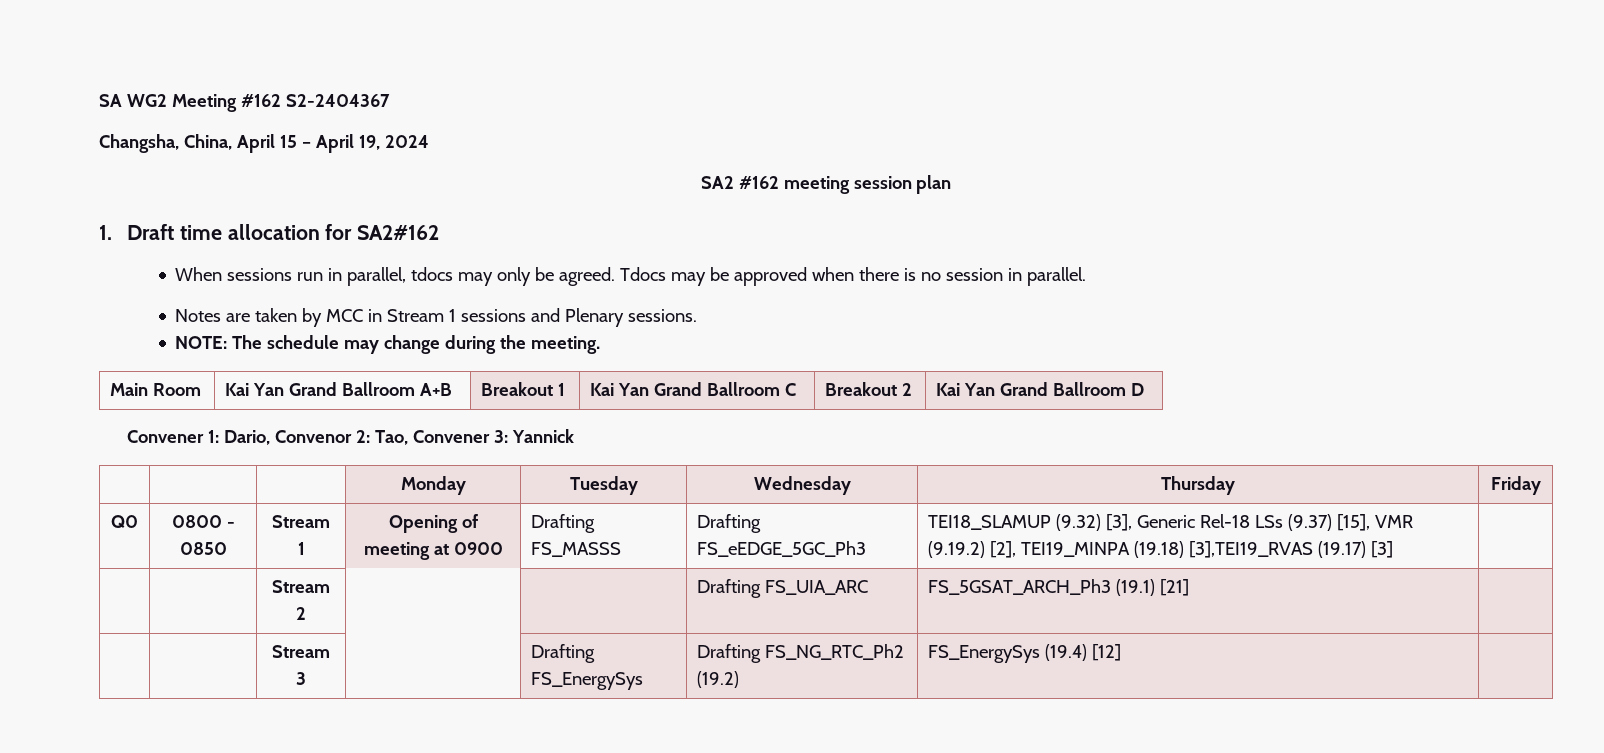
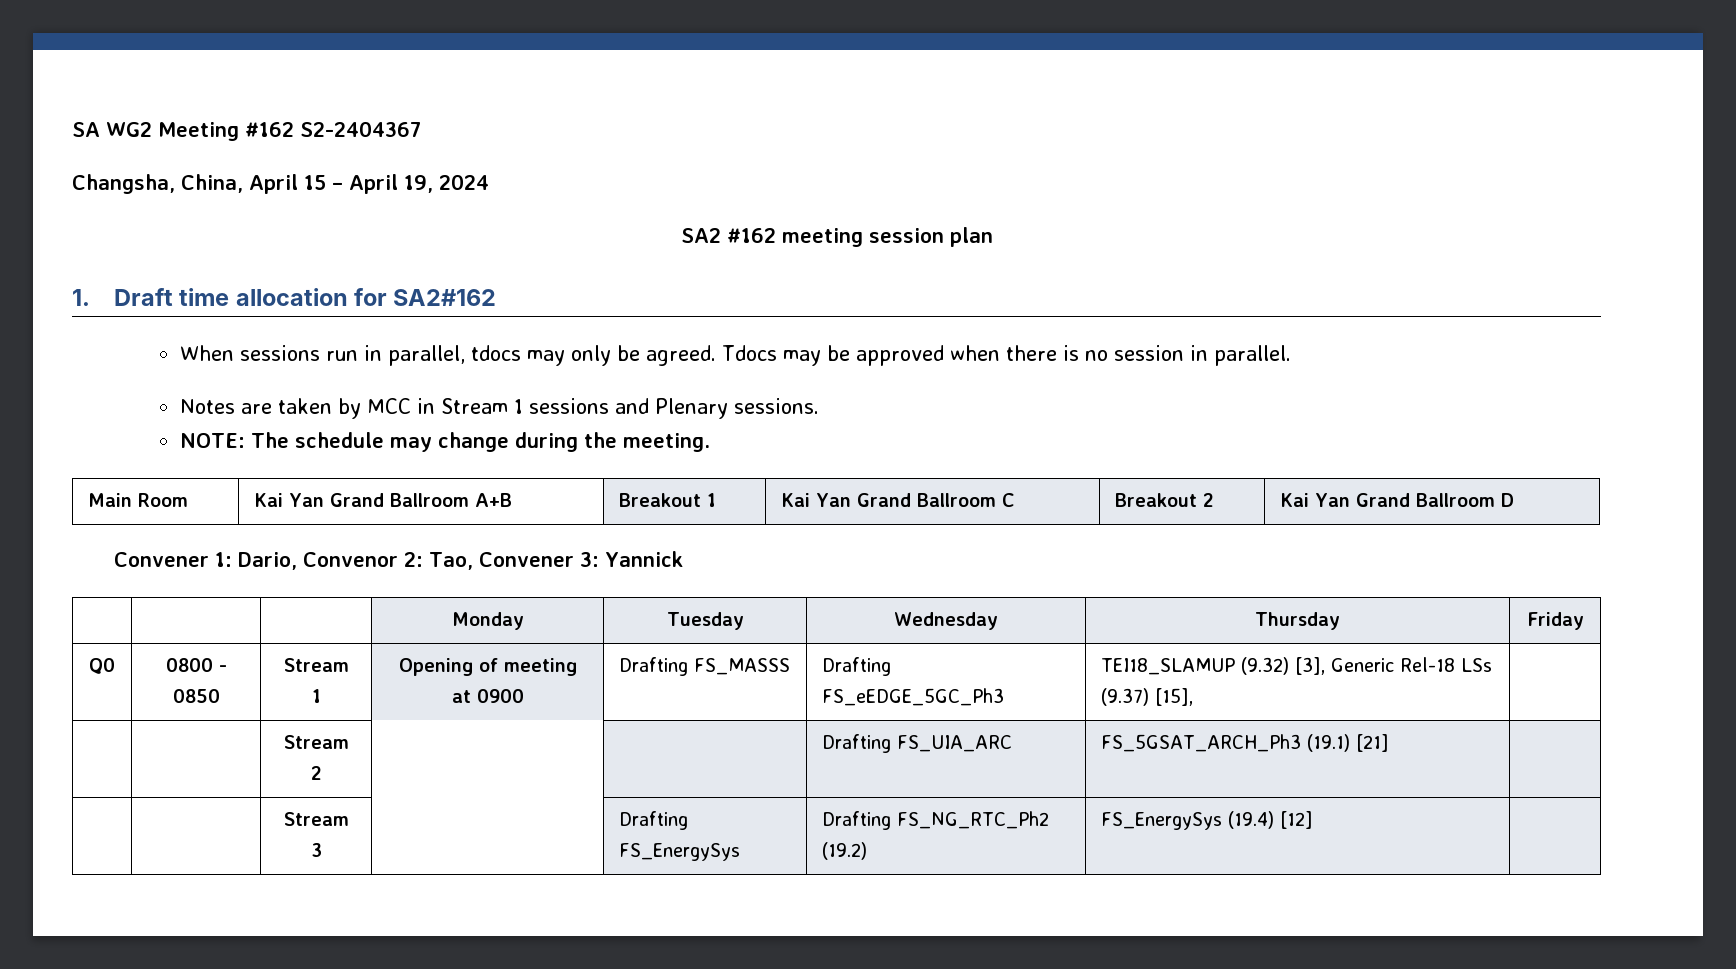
[1375,515,1414,528] [928,541,1393,558] VMR (9.19.2) [2], TEI19_MINPA (19.18) [3],TEI19_RVAS (19.17) [3] -> (1194, 697) none

